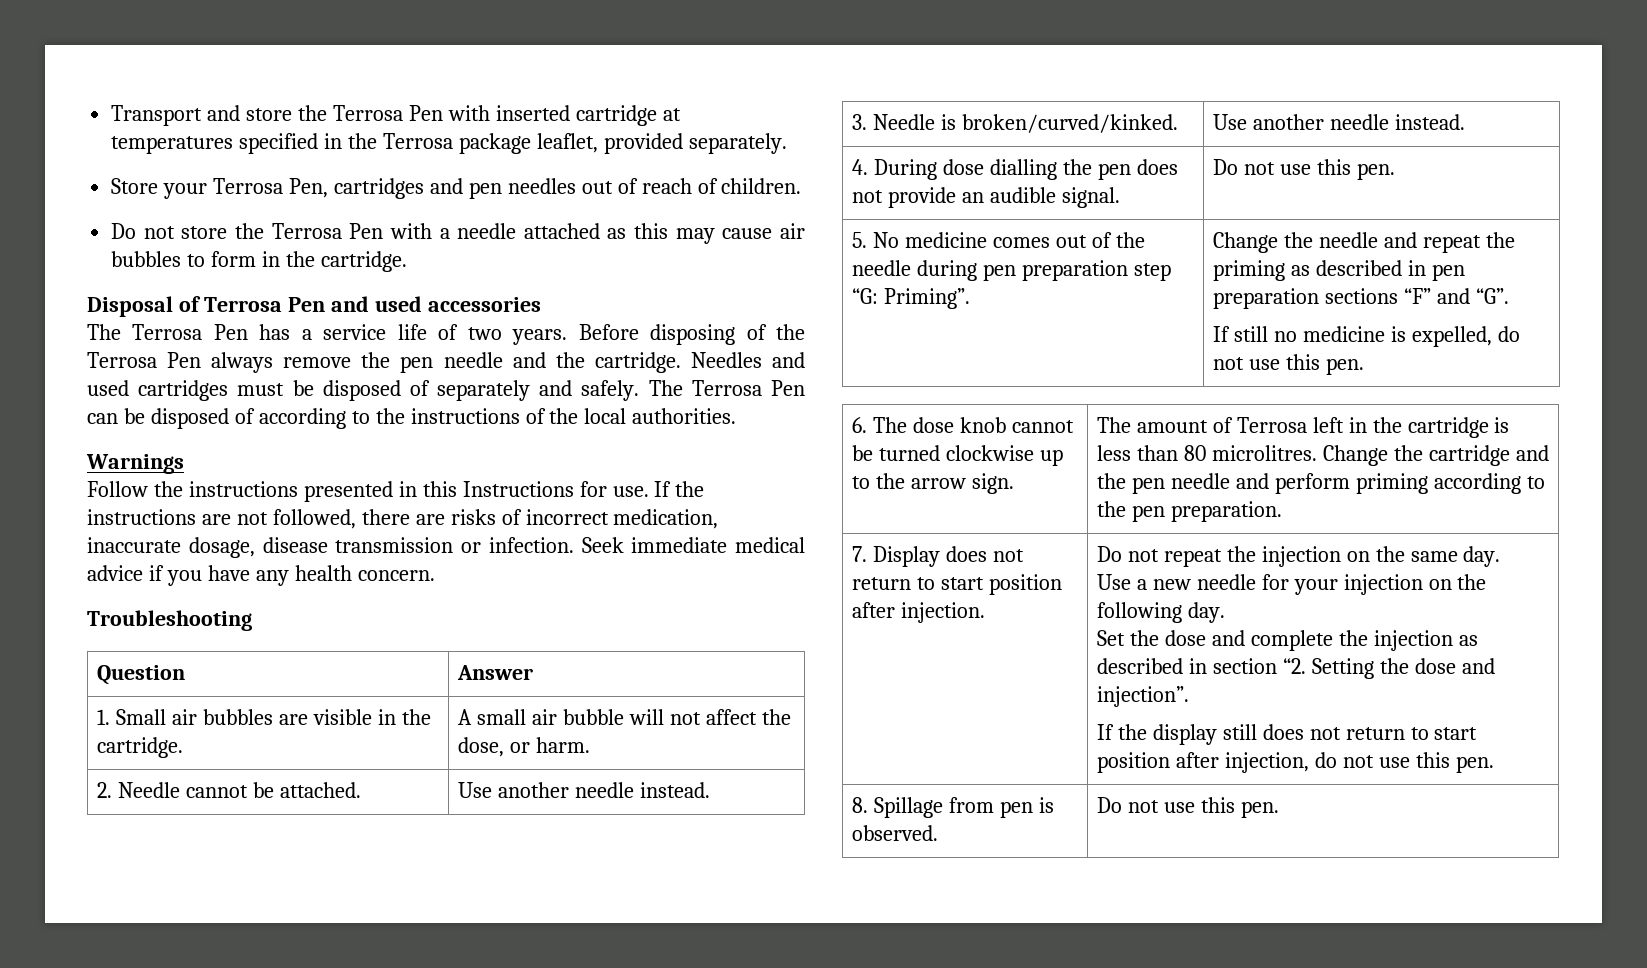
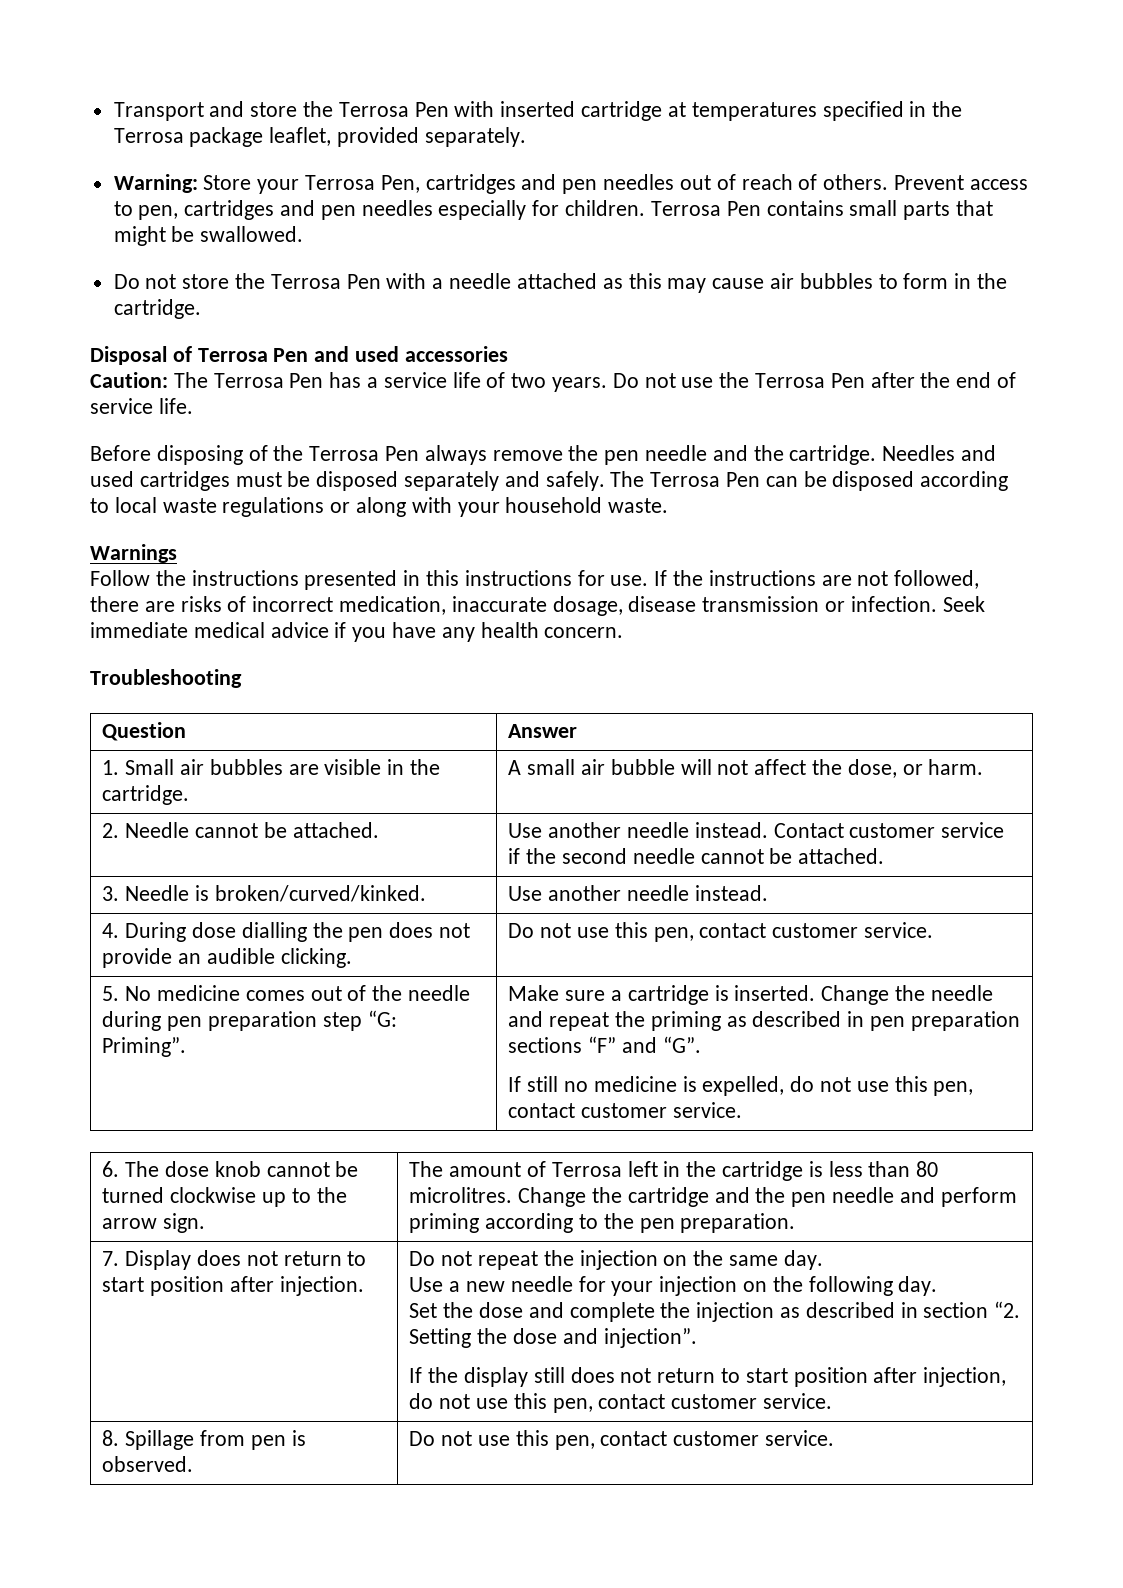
(787, 143) none -> [113,174,198,193] Warning:
[721,178,802,194] children. -> [823,174,1028,190] [113,200,993,220] [113,226,304,246] others. Prevent access to pen, cartridges and pen needles especially for children. Terrosa Pen contains small parts that might be swallowed.
(541, 304) none -> [90,372,168,388] Caution:
(568, 337) none -> [612,372,1017,388] [90,398,193,414] Do not use the Terrosa Pen after the end of service life. //
[409,380,430,396] of -> (399, 481) none
[234,408,737,429] of according to the instructions of the local authorities. -> [920,471,1009,491] [90,497,669,517] according to local waste regulations or along with your household waste.
[462,481,574,497] Instructions -> [464,570,572,586] instructions
(710, 790) none -> [773,822,1005,838] [508,848,885,864] Contact customer service if the second needle cannot be attached.
[1061,187,1120,208] [1212,159,1395,180] signal. | Do not use this pen. -> [280,948,352,968] [508,922,934,942] clicking. | Do not use this pen, contact customer service.
(970, 298) none -> [508,985,816,1005] Make sure a cartridge is inserted.
[1325,358,1364,375] pen. -> [933,1081,974,1096] [508,1102,743,1118] pen, contact customer service.
[1455,756,1494,773] pen. -> [552,1393,833,1413] pen, contact customer service.
[1240,801,1279,818] pen. -> [554,1430,835,1450] pen, contact customer service.

